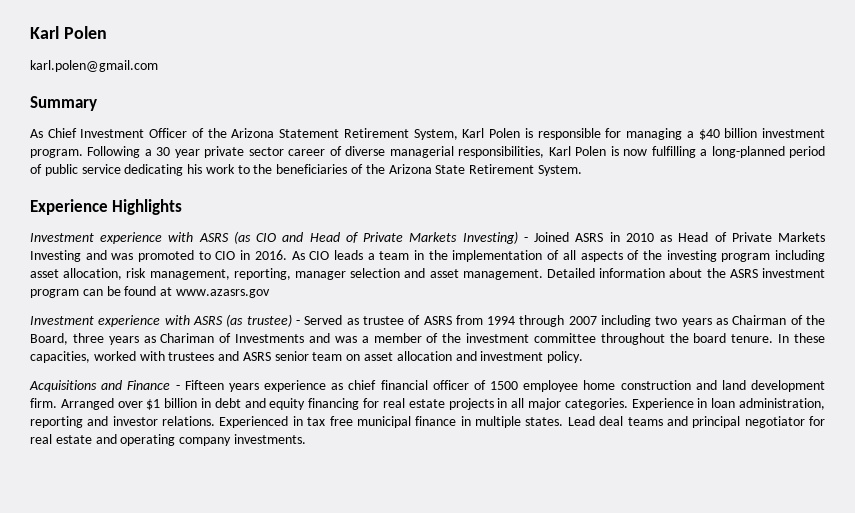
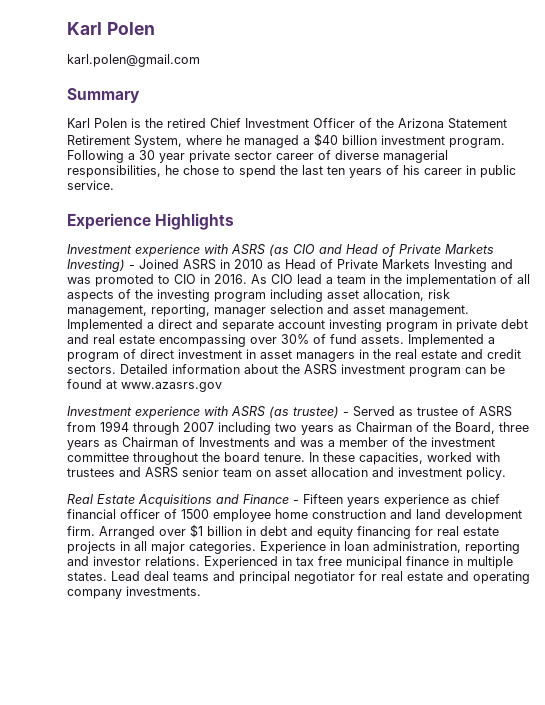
[30,129,43,138] As -> [67,118,206,128] Karl Polen is the retired
[462,128,683,140] Karl Polen is responsible for managing -> [186,135,299,148] where he managed
[548,146,826,158] [30,164,582,176] Karl Polen is now fulfilling a long-planned period of public service dedicating his work to the beneficiaries of the Arizona State Retirement System. -> [165,165,516,178] [67,180,114,190] he chose to spend the last ten years of his career in public service.
[333,250,363,260] leads -> [297,274,322,284] lead
(543, 274) none -> [67,319,528,332] [67,334,495,347] [67,349,521,362] [67,365,116,374] Implemented a direct and separate account investing program in private debt and real estate encompassing over 30% of fund assets. Implemented a program of direct investment in asset managers in the real estate and credit sectors.
[160,333,215,343] Chariman -> [122,437,178,447] Chairman
(584, 357) none -> [67,494,135,504] Real Estate

